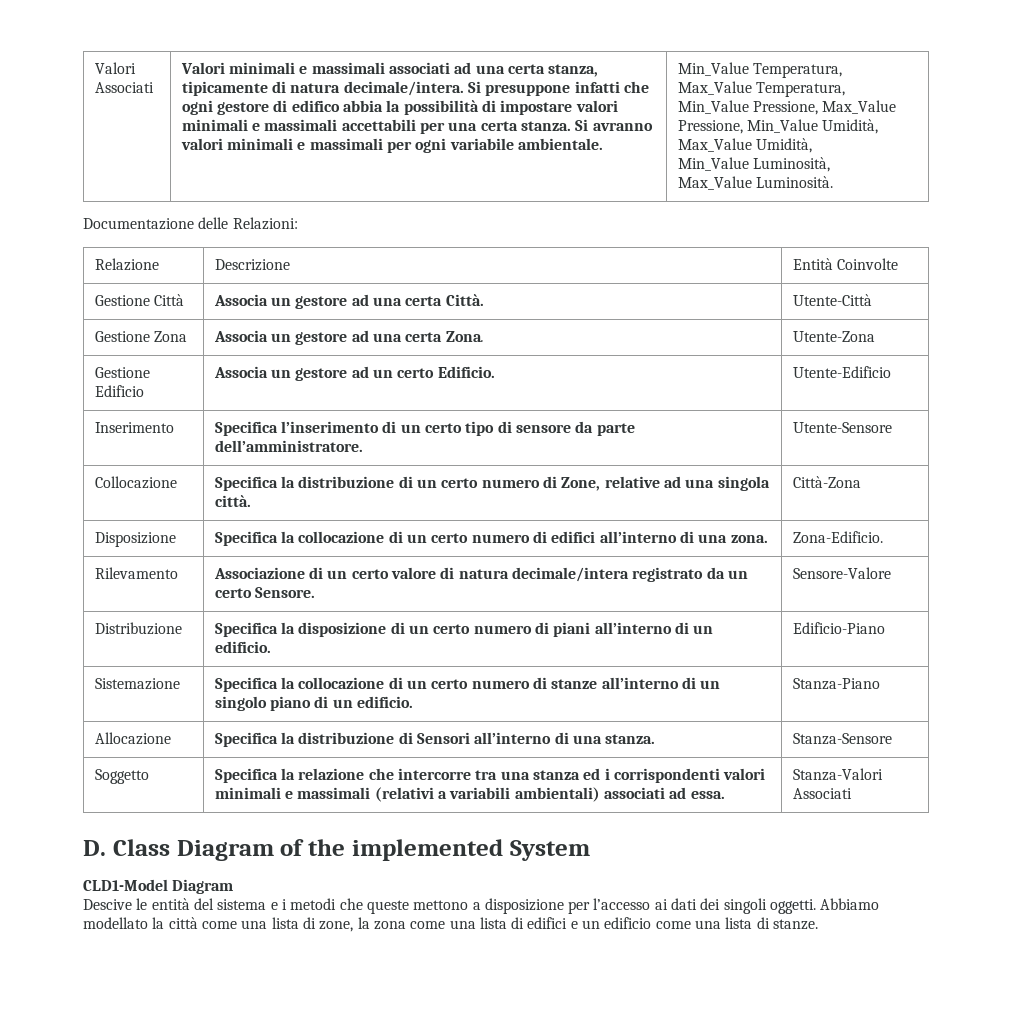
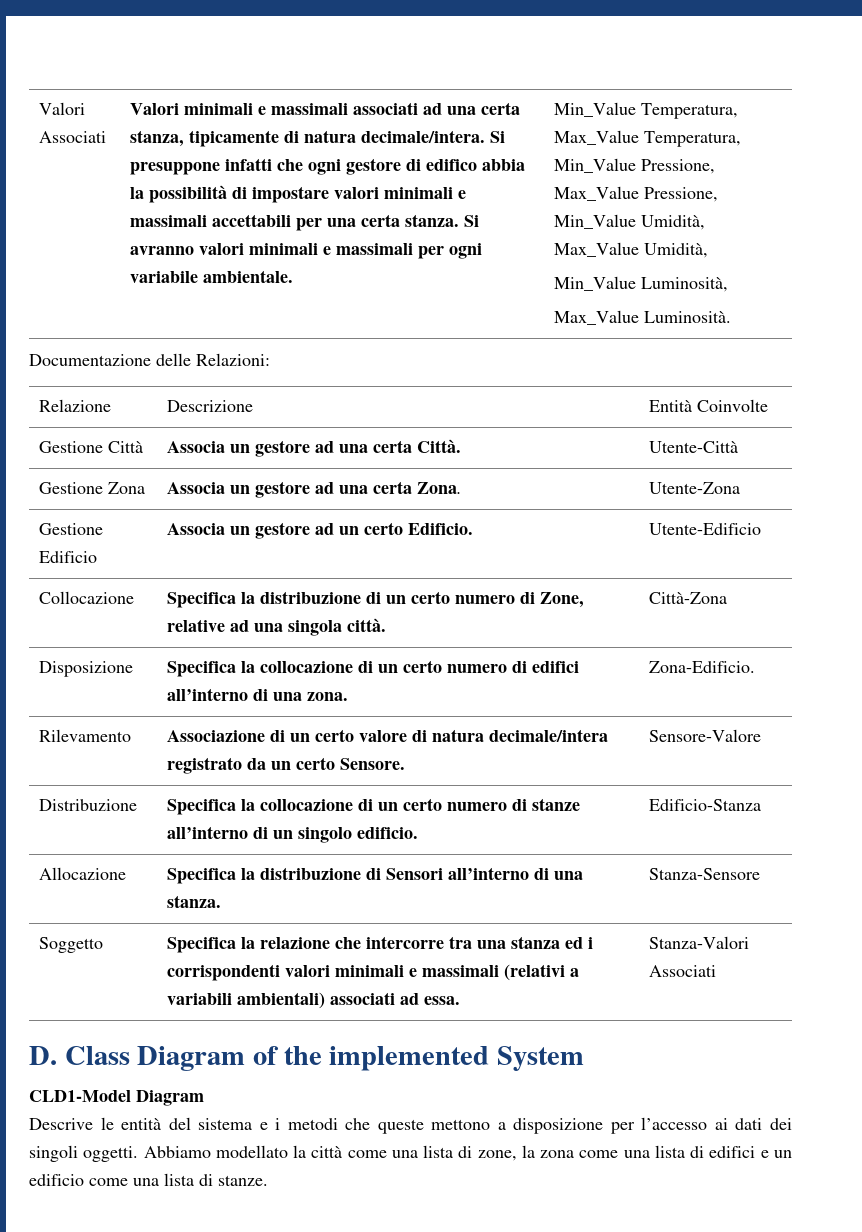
[94,422,174,433] [214,421,635,436] [214,440,363,452] [792,422,892,433] // Inserimento | Specifica l’inserimento di un certo tipo di sensore da parte dell’amministratore. | Utente-Sensore -> (762, 529) none
[214,622,714,637] [214,641,271,653] [792,622,885,634] [94,678,180,690] | Specifica la disposizione di un certo numero di piani all’interno di un edificio. | Edificio-Piano // Sistemazione -> (138, 805) none
[270,696,414,711] [792,678,880,690] piano di un edificio. | Stanza-Piano -> [357,827,419,839] [649,799,762,811] edificio. | Edificio-Stanza
[83,899,132,910] Descive -> [29,1118,93,1130] Descrive

